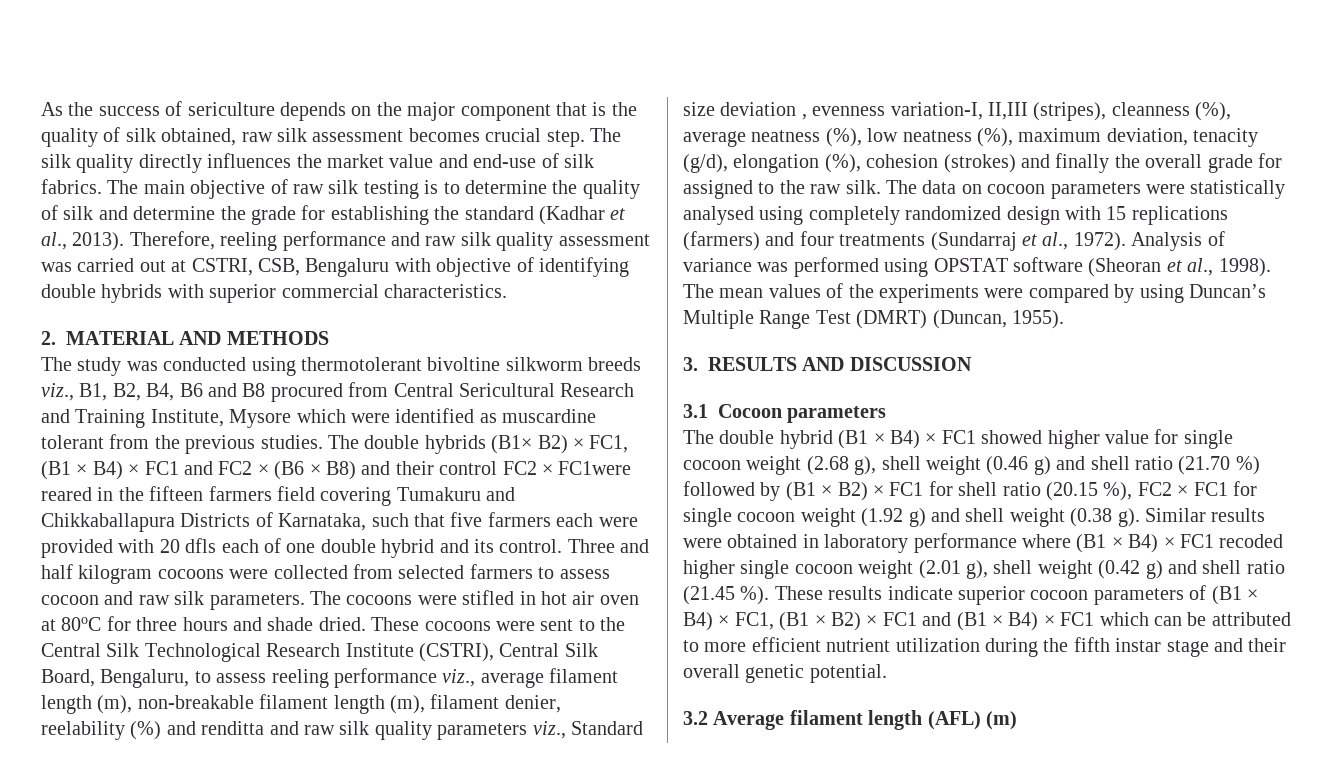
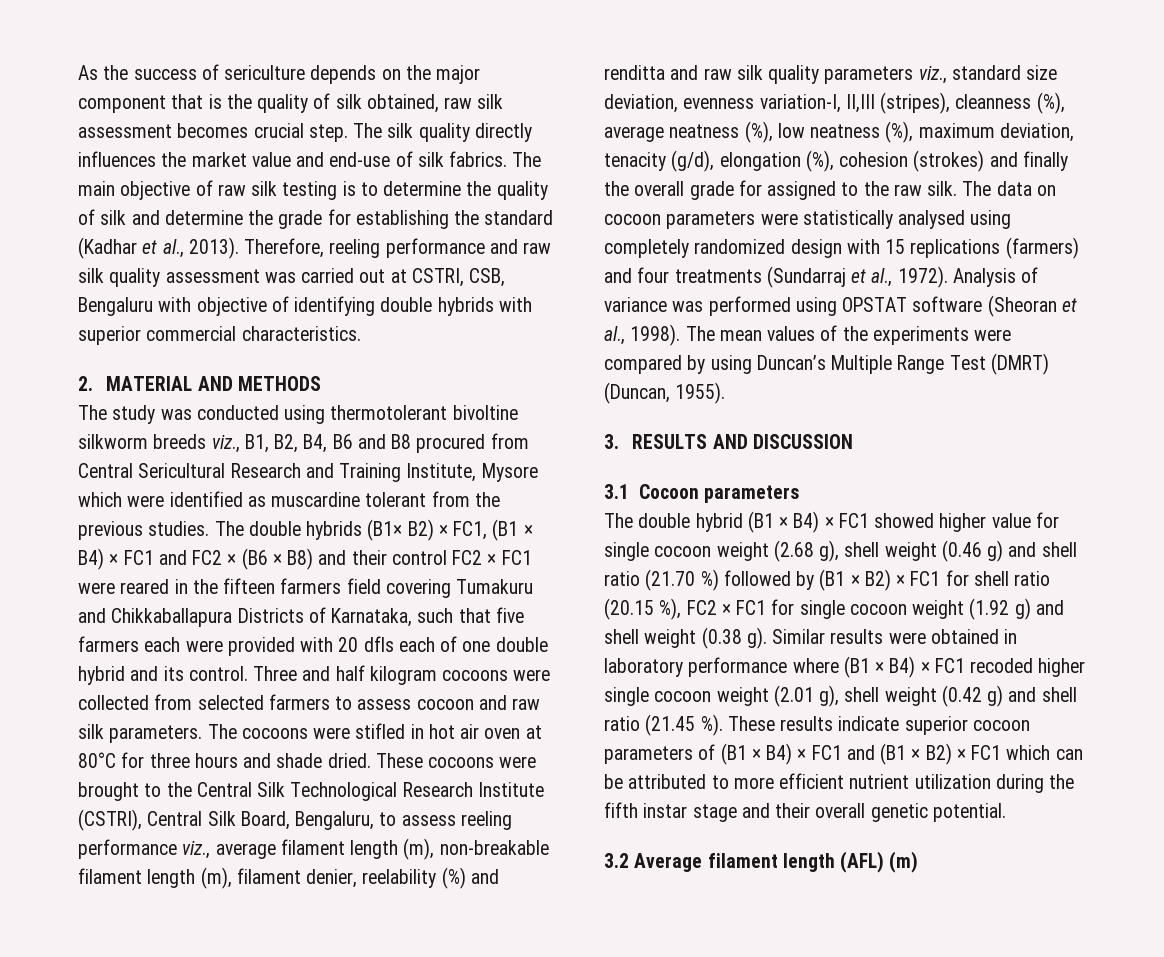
[558,461,632,475] FC1were -> [501,550,532,565] [78,582,115,594] FC1 were
[61,617,102,631] 80oC -> [78,752,116,768] 80°C
[540,619,574,631] sent -> [78,782,139,801] brought
[570,721,643,735] [683,102,807,120] Standard size deviation , -> [951,65,1058,80] [604,94,678,113] standard size deviation,
[734,612,878,631] FC1, (B1 × B2) × -> (807, 754) none
[1008,612,1039,631] B4) -> [925,743,952,765] B2)

